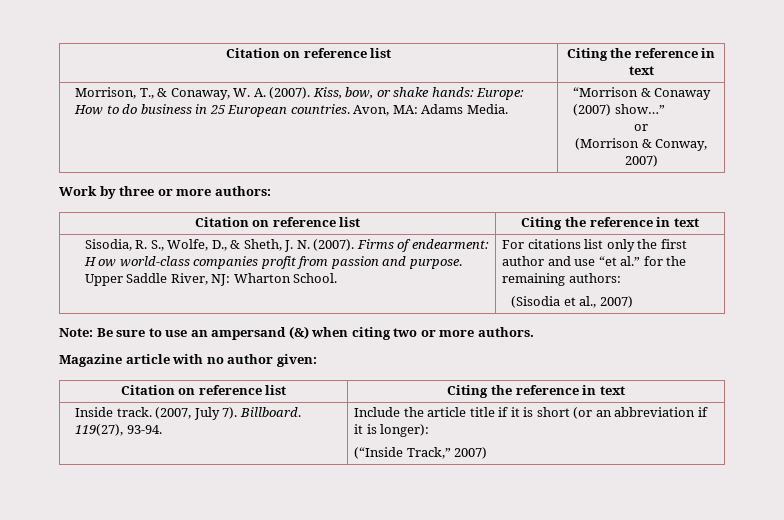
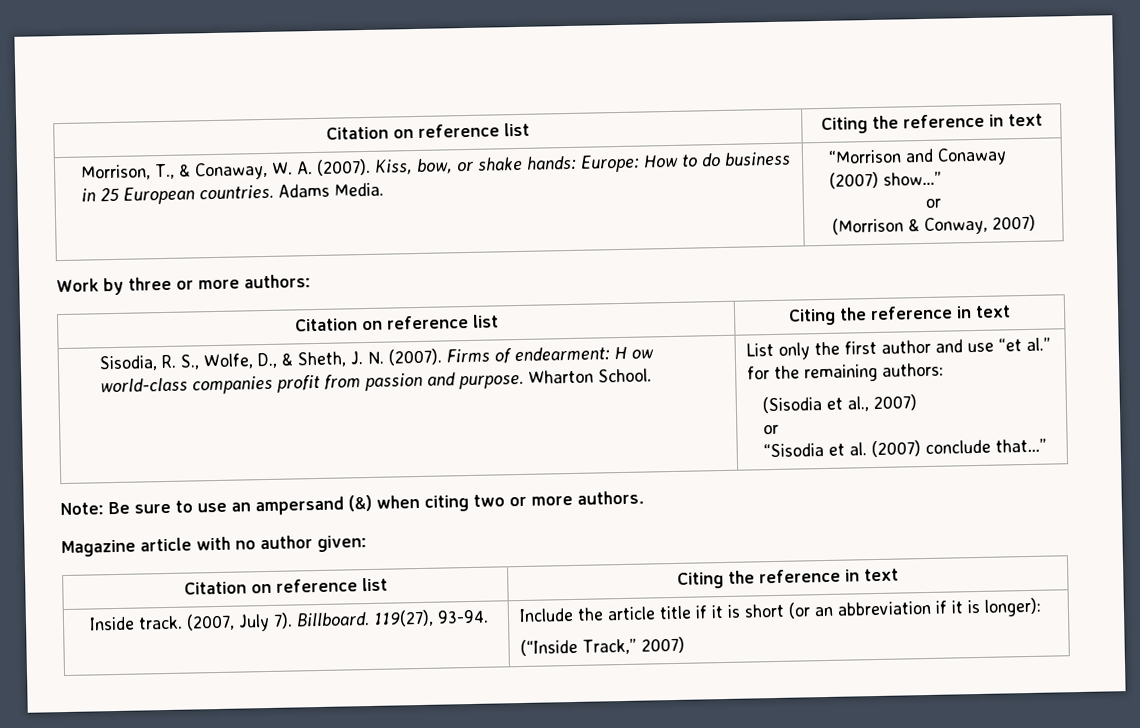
[353,105,418,116] Avon, MA: -> (274, 192) none
[640,88,651,97] & -> [904,148,934,163] and
[84,273,231,286] Upper Saddle River, NJ: -> (524, 382) none
[502,239,604,249] For citations list -> [745,342,774,357] List
(633, 302) none -> [762,424,779,435] [762,438,1047,458] // or // “Sisodia et al. (2007) conclude that…”

